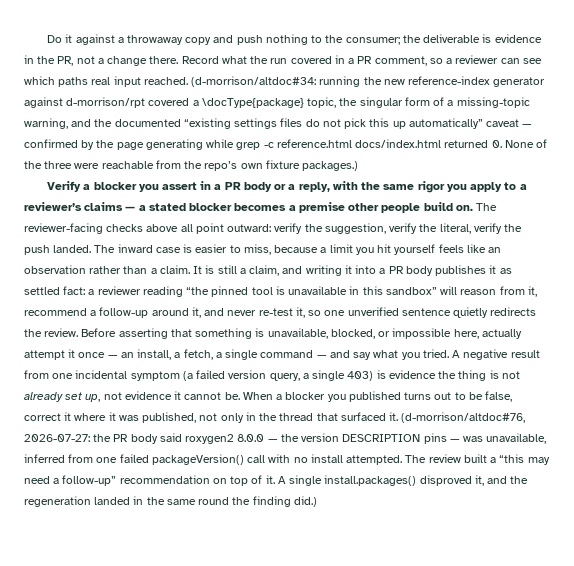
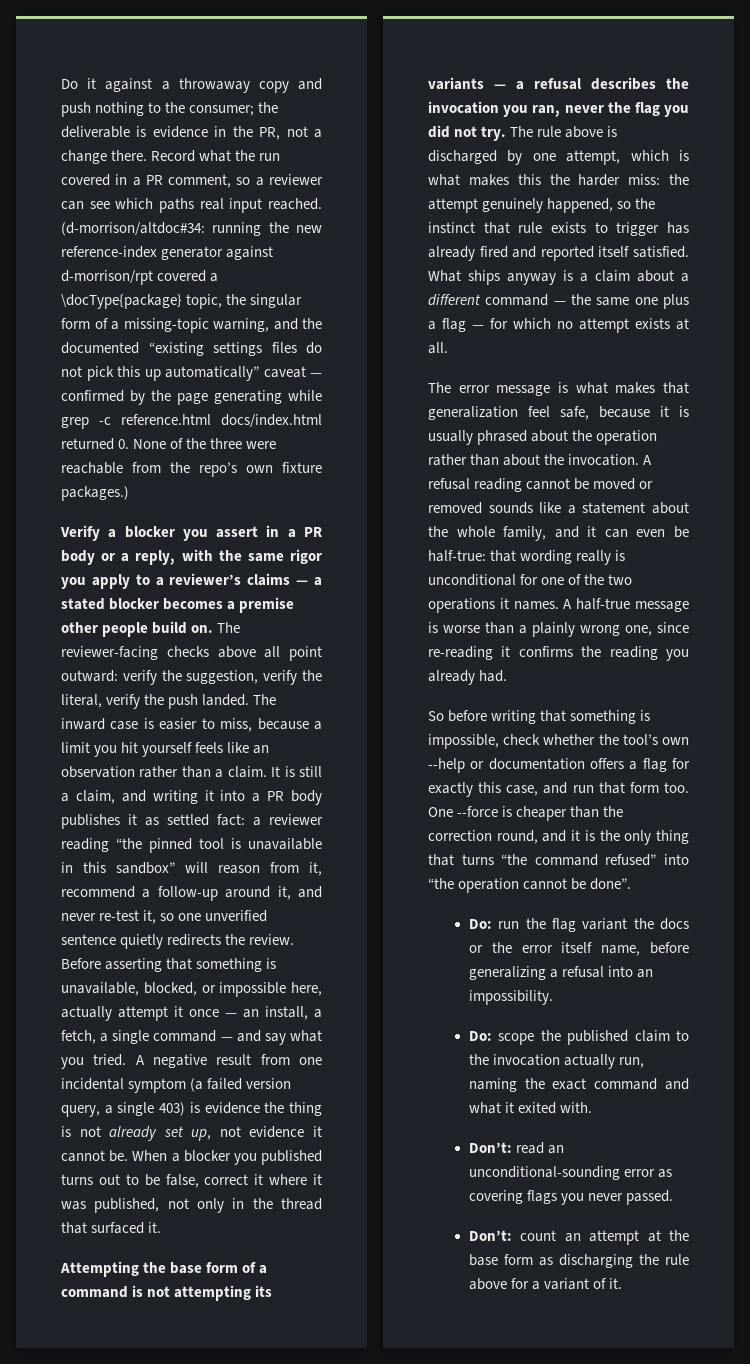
[401,412,526,423] [24,433,547,444] [24,454,550,465] [24,475,529,486] [24,496,317,507] (d-morrison/altdoc#76, 2026-07-27: the PR body said roxygen2 8.0.0 — the version DESCRIPTION pins — was unavailable, inferred from one failed packageVersion() call with no install attempted. The review built a “this may need a follow-up” recommendation on top of it. A single install.packages() disproved it, and the regeneration landed in the same round the finding did.) -> [60,1261,268,1277] [61,1285,273,1301] [428,77,689,90] [428,101,689,117] [428,125,618,141] [428,150,689,165] [428,174,689,186] [428,198,656,213] [428,222,689,236] [428,246,689,261] [428,270,689,285] [428,294,689,309] [428,318,689,333] [428,342,448,354] [428,382,689,396] [428,406,689,420] [428,430,658,445] [428,454,653,466] [428,478,654,492] [428,502,689,514] [428,526,689,541] [428,550,626,565] [428,574,633,586] [428,598,689,613] [428,622,689,637] [428,646,689,661] [428,670,508,685] [428,710,651,724] [428,734,689,749] [428,758,690,773] [428,782,689,797] [428,806,624,821] [428,830,689,845] [428,854,689,866] [428,878,632,893] [468,918,689,932] [468,942,689,956] [468,966,654,980] [468,990,553,1005] [468,1030,689,1045] [468,1054,644,1069] [468,1078,689,1092] [468,1102,592,1114] [468,1142,564,1154] [468,1166,672,1180] [468,1190,674,1205] [468,1230,689,1245] [468,1254,689,1268] [468,1278,623,1290] // Attempting the base form of a command is not attempting its variants — a refusal describes the invocation you ran, never the flag you did not try. The rule above is discharged by one attempt, which is what makes this the harder miss: the attempt genuinely happened, so the instinct that rule exists to trigger has already fired and reported itself satisfied. What ships anyway is a claim about a different command — the same one plus a flag — for which no attempt exists at all. // The error message is what makes that generalization feel safe, because it is usually phrased about the operation rather than about the invocation. A refusal reading cannot be moved or removed sounds like a statement about the whole family, and it can even be half-true: that wording really is unconditional for one of the two operations it names. A half-true message is worse than a plainly wrong one, since re-reading it confirms the reading you already had. // So before writing that something is impossible, check whether the tool’s own --help or documentation offers a flag for exactly this case, and run that form too. One --force is cheaper than the correction round, and it is the only thing that turns “the command refused” into “the operation cannot be done”. // Do: run the flag variant the docs or the error itself name, before generalizing a refusal into an impossibility. // Do: scope the published claim to the invocation actually run, naming the exact command and what it exited with. // Don’t: read an unconditional-sounding error as covering flags you never passed. // Don’t: count an attempt at the base form as discharging the rule above for a variant of it.

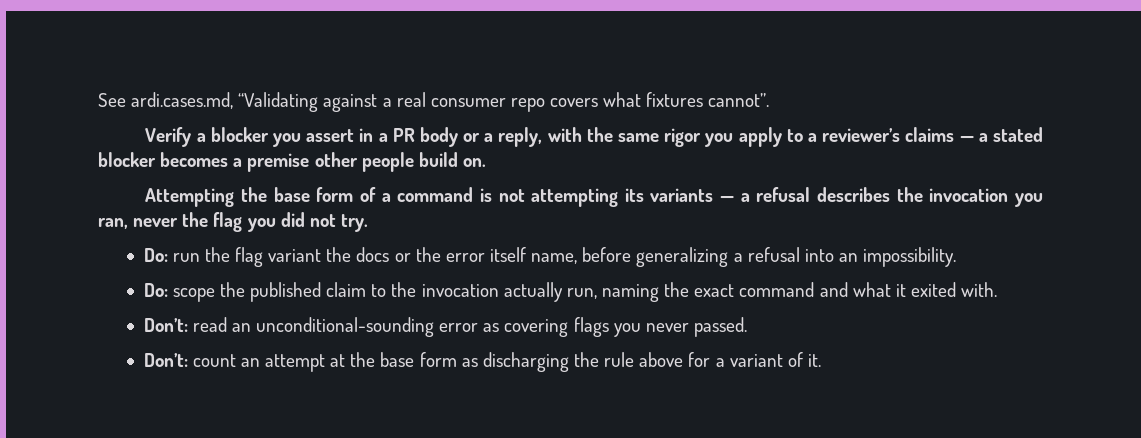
[61,78,323,93] [61,102,279,117] [61,126,323,140] [61,150,281,164] [61,174,323,188] [61,198,322,213] [61,222,322,236] [61,246,274,260] [61,270,219,285] [61,294,303,309] [61,318,322,333] [61,342,322,356] [61,366,322,381] [61,390,322,405] [61,414,322,429] [61,438,277,450] [61,462,322,477] [61,486,129,501] Do it against a throwaway copy and push nothing to the consumer; the deliverable is evidence in the PR, not a change there. Record what the run covered in a PR comment, so a reviewer can see which paths real input reached. (d-morrison/altdoc#34: running the new reference-index generator against d-morrison/rpt covered a \docType{package} topic, the singular form of a missing-topic warning, and the documented “existing settings files do not pick this up automatically” caveat — confirmed by the page generating while grep -c reference.html docs/index.html returned 0. None of the three were reachable from the repo’s own fixture packages.) -> [98,92,770,112] See ardi.cases.md, “Validating against a real consumer repo covers what fixtures cannot”.
[217,622,241,633] [61,646,322,661] [61,670,322,685] [61,694,277,709] [61,718,323,732] [61,742,270,757] [61,766,322,778] [61,790,322,805] [61,814,323,829] [61,838,322,853] [61,862,322,876] [61,886,322,901] [61,910,268,924] [61,934,295,949] [61,958,277,972] [61,982,322,997] [61,1006,322,1021] [61,1030,322,1045] [61,1054,323,1069] [61,1078,292,1093] [61,1102,322,1117] [61,1126,322,1141] [61,1150,322,1165] [61,1174,322,1188] [61,1198,322,1213] [61,1222,162,1234] The reviewer-facing checks above all point outward: verify the suggestion, verify the literal, verify the push landed. The inward case is easier to miss, because a limit you hit yourself feels like an observation rather than a claim. It is still a claim, and writing it into a PR body publishes it as settled fact: a reviewer reading “the pinned tool is unavailable in this sandbox” will reason from it, recommend a follow-up around it, and never re-test it, so one unverified sentence quietly redirects the review. Before asserting that something is unavailable, blocked, or impossible here, actually attempt it once — an install, a fetch, a single command — and say what you tried. A negative result from one incidental symptom (a failed version query, a single 403) is evidence the thing is not already set up, not evidence it cannot be. When a blocker you published turns out to be false, correct it where it was published, not only in the thread that surfaced it. -> (486, 162) none
[510,126,618,138] [428,150,689,165] [428,174,689,186] [428,198,656,213] [428,222,689,236] [428,246,689,261] [428,270,689,285] [428,294,689,309] [428,318,689,333] [428,342,448,354] [428,382,689,396] [428,406,689,420] [428,430,658,445] [428,454,653,466] [428,478,654,492] [428,502,689,514] [428,526,689,541] [428,550,626,565] [428,574,633,586] [428,598,689,613] [428,622,689,637] [428,646,689,661] [428,670,508,685] [428,710,651,724] [428,734,689,749] [428,758,690,773] [428,782,689,797] [428,806,624,821] [428,830,689,845] [428,854,689,866] [428,878,632,893] The rule above is discharged by one attempt, which is what makes this the harder miss: the attempt genuinely happened, so the instinct that rule exists to trigger has already fired and reported itself satisfied. What ships anyway is a claim about a different command — the same one plus a flag — for which no attempt exists at all. // The error message is what makes that generalization feel safe, because it is usually phrased about the operation rather than about the invocation. A refusal reading cannot be moved or removed sounds like a statement about the whole family, and it can even be half-true: that wording really is unconditional for one of the two operations it names. A half-true message is worse than a plainly wrong one, since re-reading it confirms the reading you already had. // So before writing that something is impossible, check whether the tool’s own --help or documentation offers a flag for exactly this case, and run that form too. One --force is cheaper than the correction round, and it is the only thing that turns “the command refused” into “the operation cannot be done”. -> (368, 223) none

